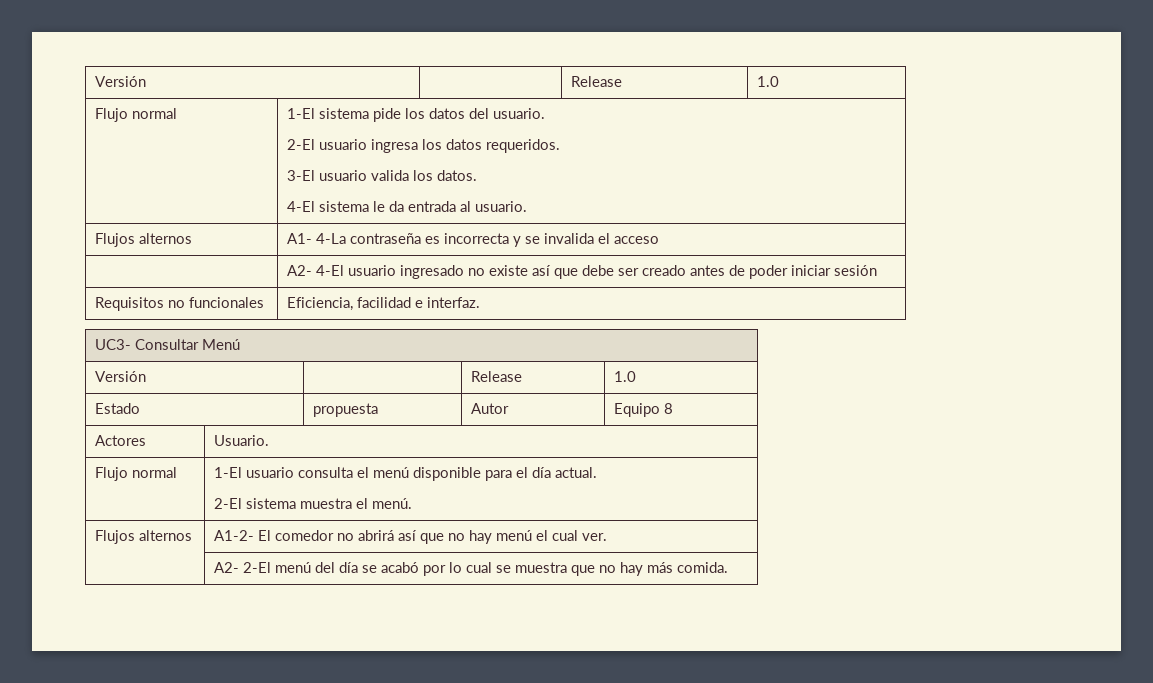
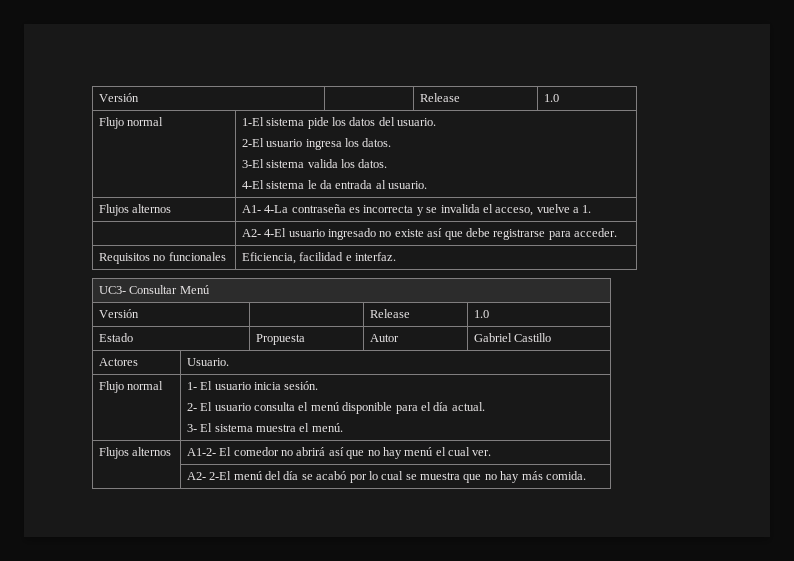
[446,139,561,153] datos requeridos. -> [362,138,392,147] datos.
[319,170,368,181] usuario -> [266,160,305,168] sistema
[614,236,660,244] acceso -> [495,204,592,216] acceso, vuelve a 1.
[618,265,878,279] ser creado antes de poder iniciar sesión -> [493,228,618,240] registrarse para acceder.
[313,403,379,417] propuesta -> [255,334,305,345] Propuesta
[614,403,674,417] Equipo 8 -> [473,333,552,342] Gabriel Castillo
[214,467,243,478] 1-El -> [186,381,319,390] [186,402,213,411] 1- El usuario inicia sesión. // 2- El
[214,498,243,509] 2-El -> [186,423,213,432] 3- El

